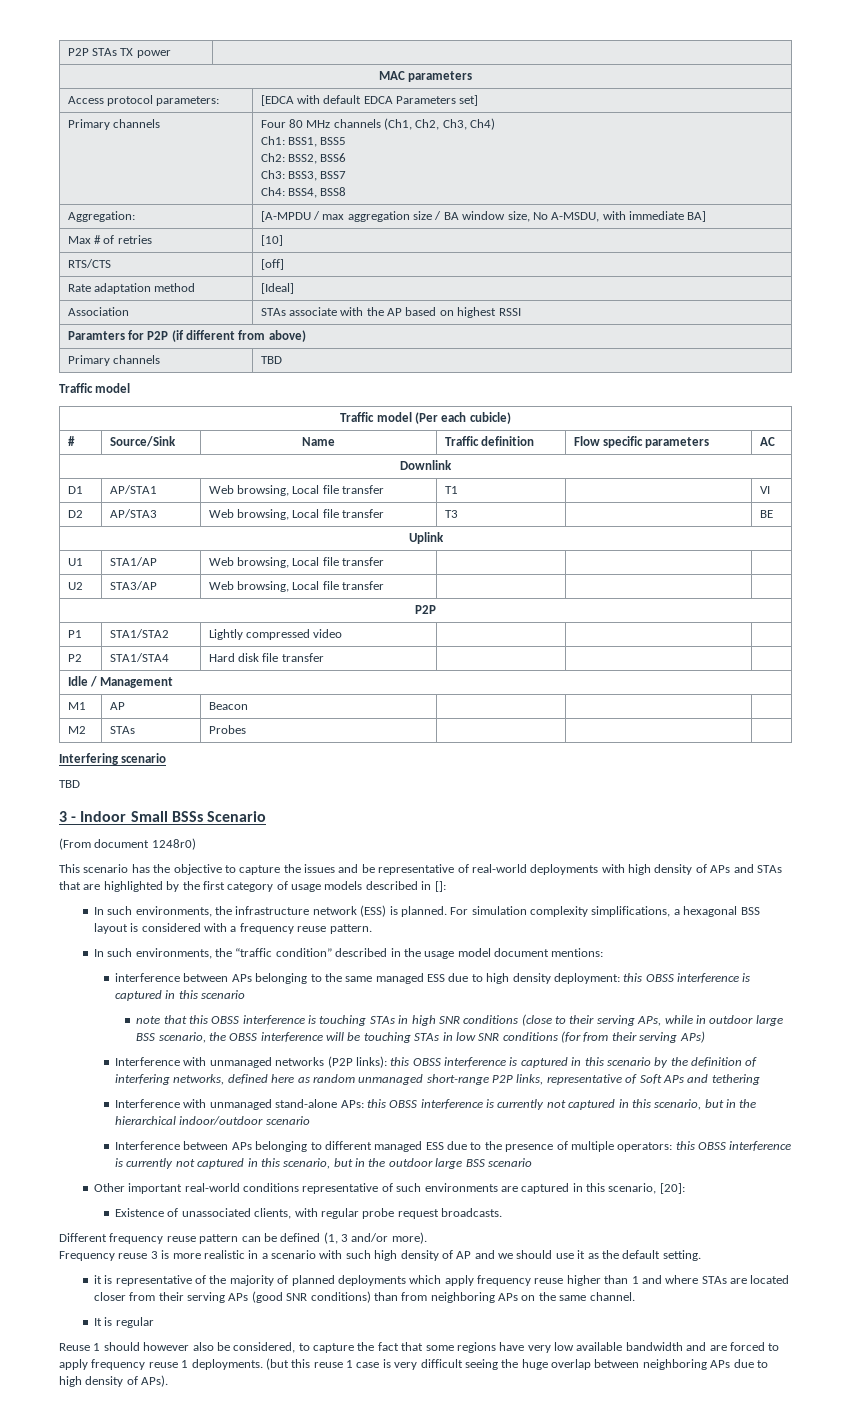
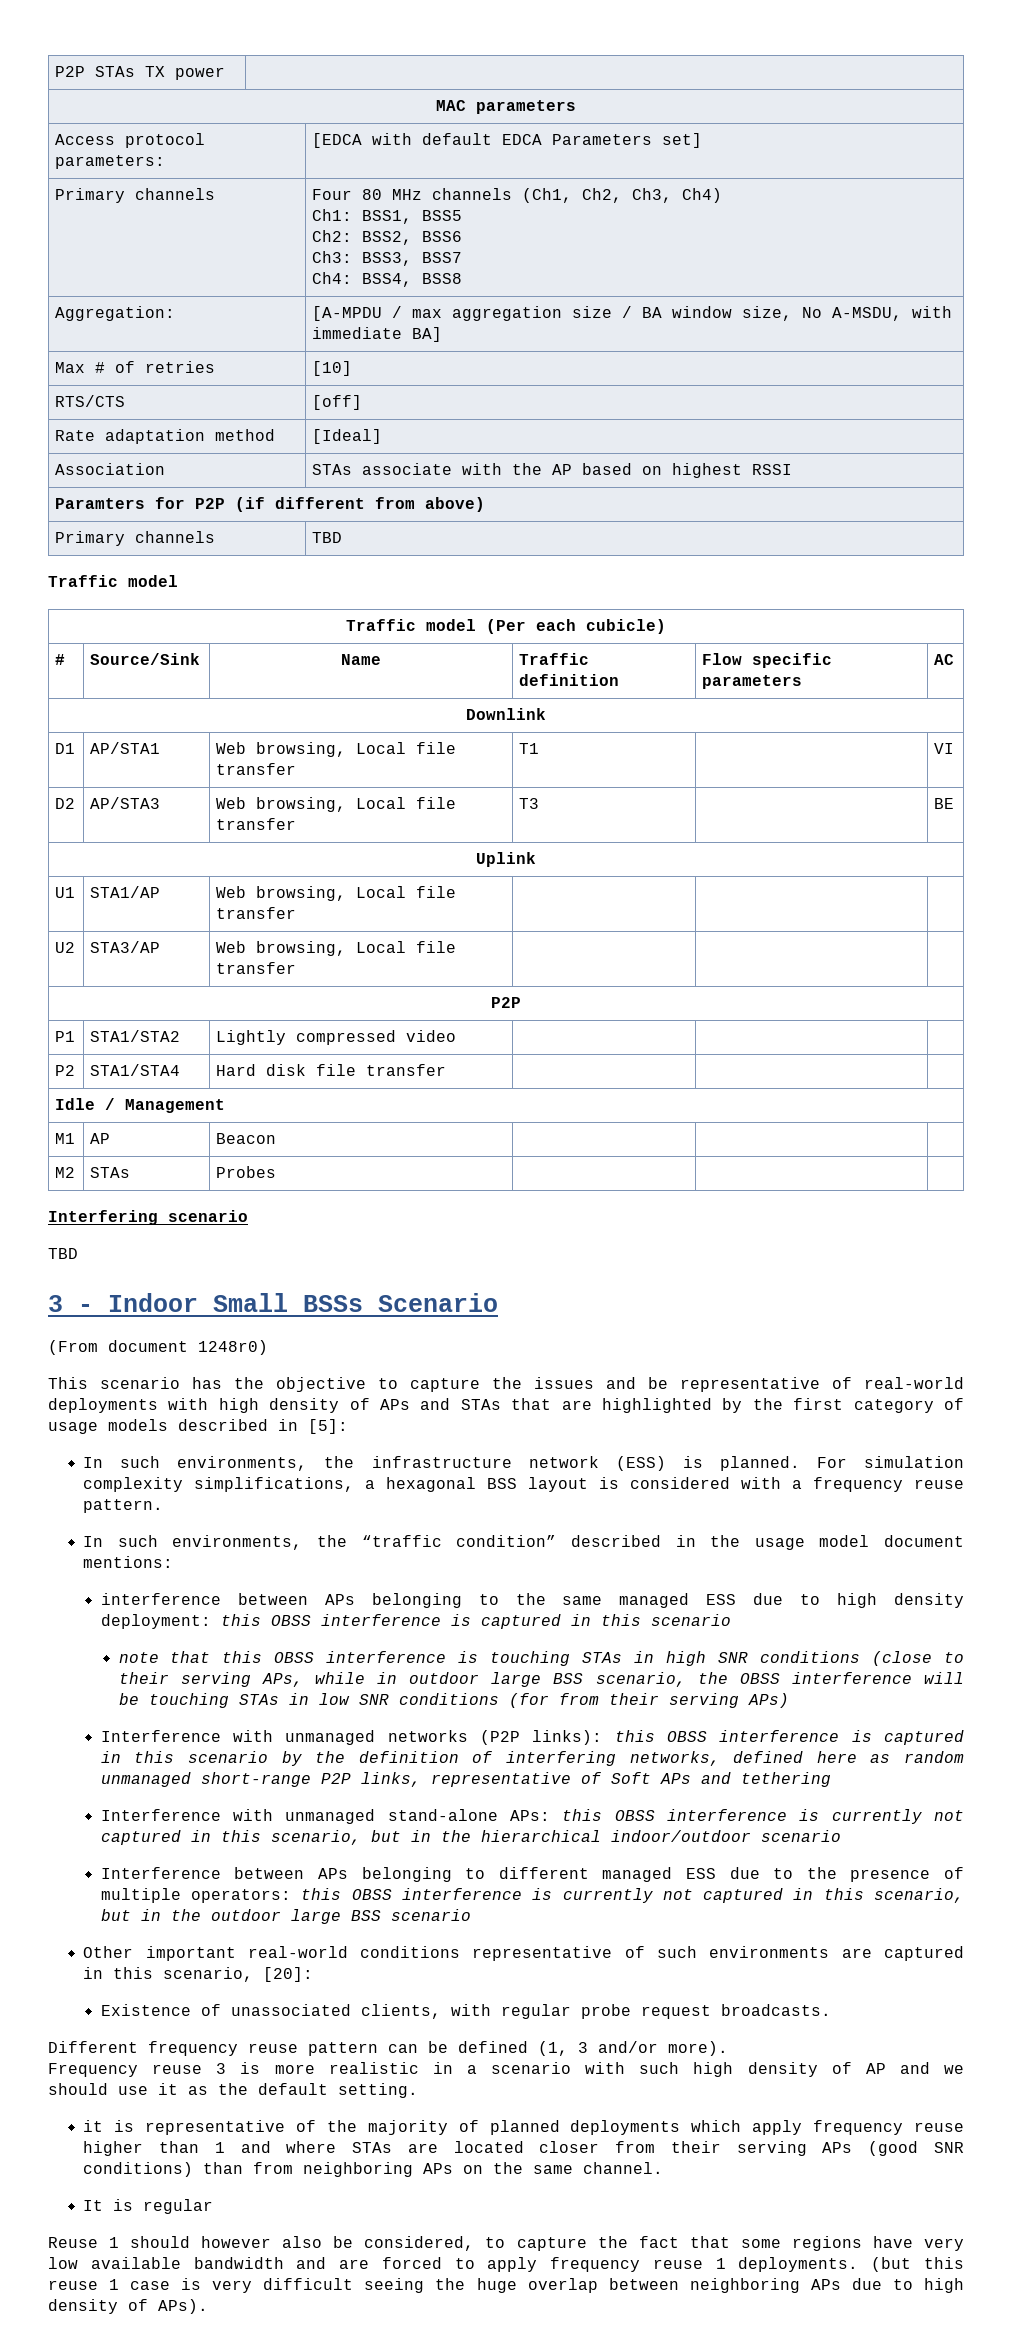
[434,881,446,892] []: -> [308,1419,348,1434] [5]:

